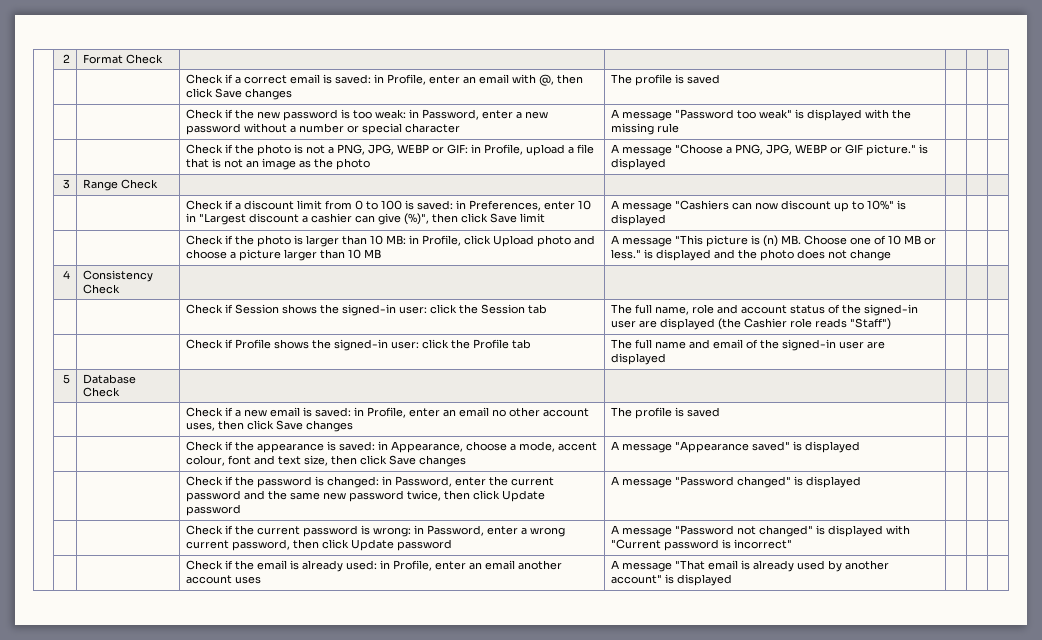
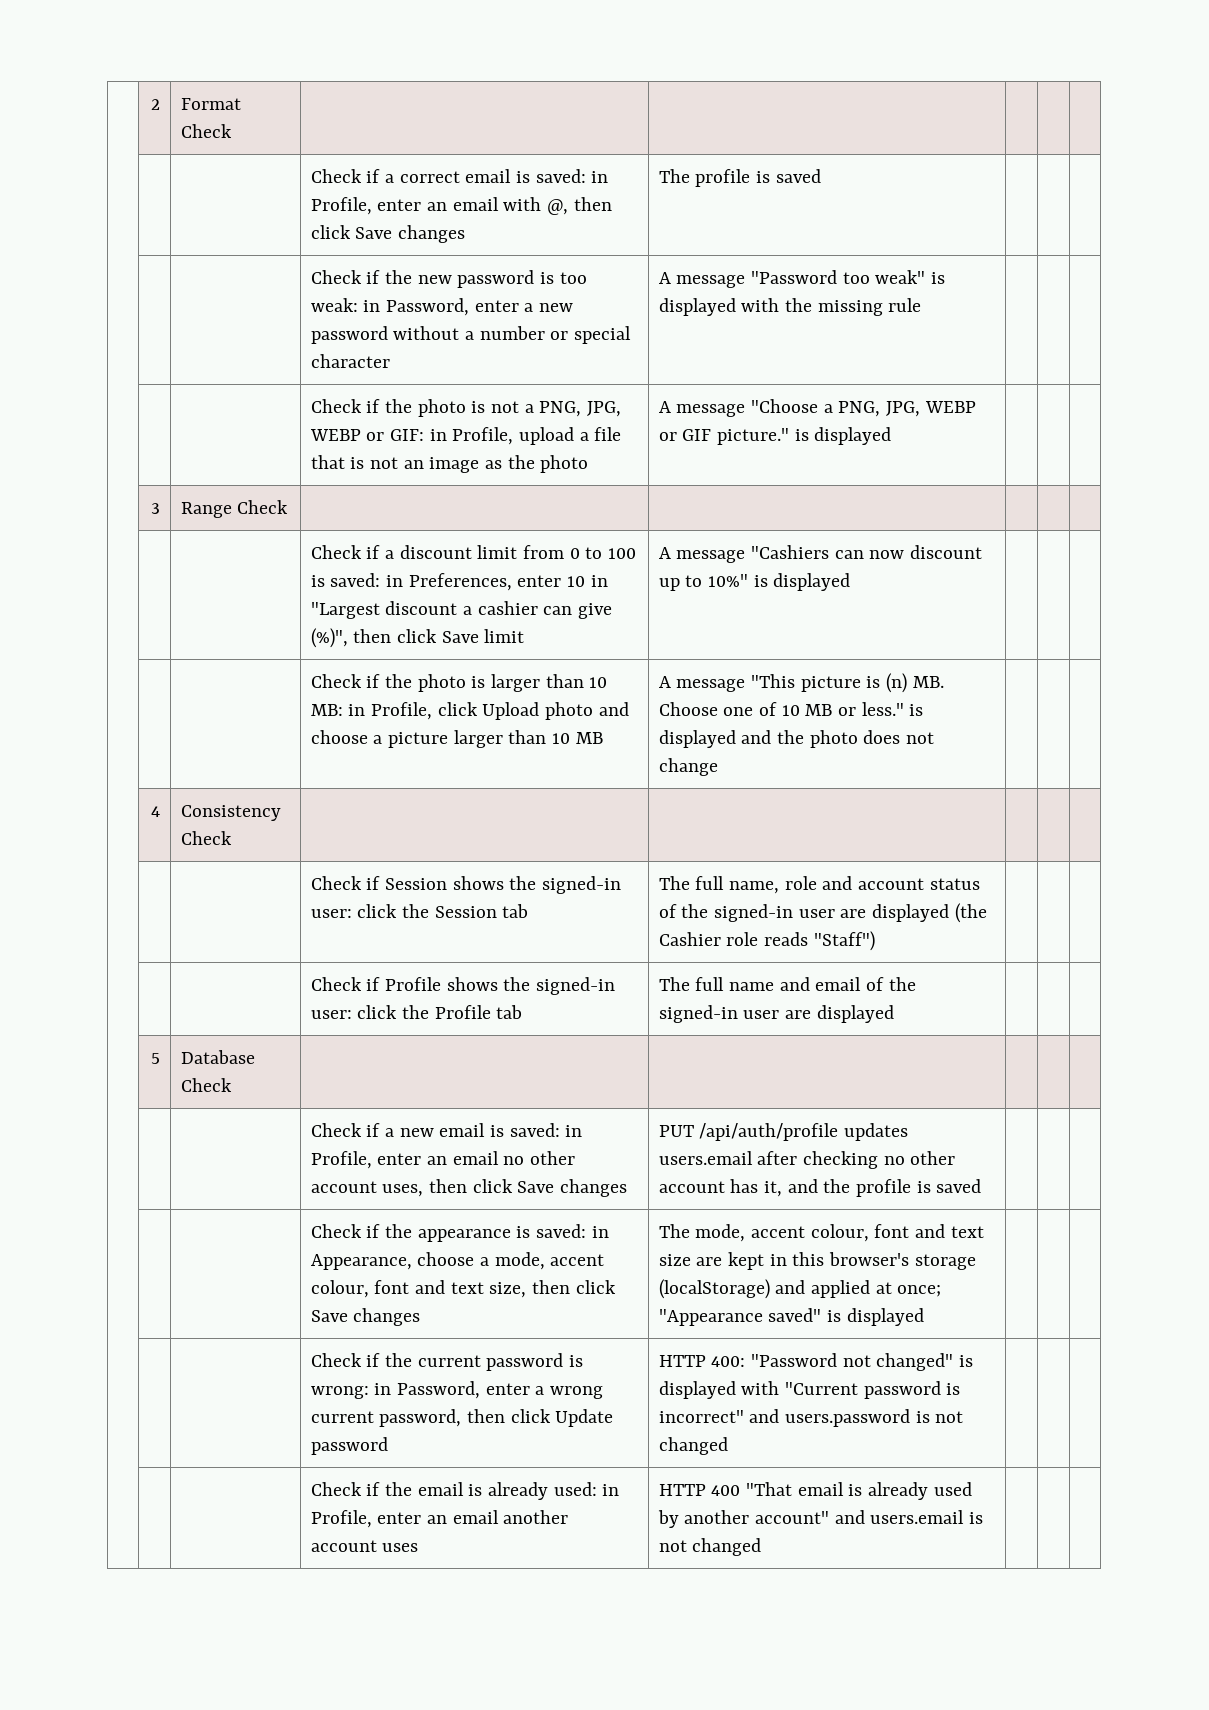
[611,407,633,417] The -> [658,1123,909,1141] [658,1151,956,1169] [658,1179,851,1197] PUT /api/auth/profile updates users.email after checking no other account has it, and the
[611,441,861,453] [186,476,555,488] [186,490,546,502] [186,504,242,516] [611,476,792,488] A message "Appearance saved" is displayed | | | // | | | Check if the password is changed: in Password, enter the current password and the same new password twice, then click Update password | A message "Password changed" -> [658,1224,984,1242] [658,1252,976,1270] [658,1279,942,1299] [658,1308,822,1326] The mode, accent colour, font and text size are kept in this browser's storage (localStorage) and applied at once; "Appearance saved"
[611,525,673,537] A message -> [658,1355,746,1367] HTTP 400:
(793, 544) none -> [749,1409,964,1427] [658,1437,728,1455] and users.password is not changed
[611,560,673,572] A message -> [658,1484,741,1496] HTTP 400
[665,574,733,586] is displayed -> [834,1510,984,1524] [658,1538,762,1556] and users.email is not changed

